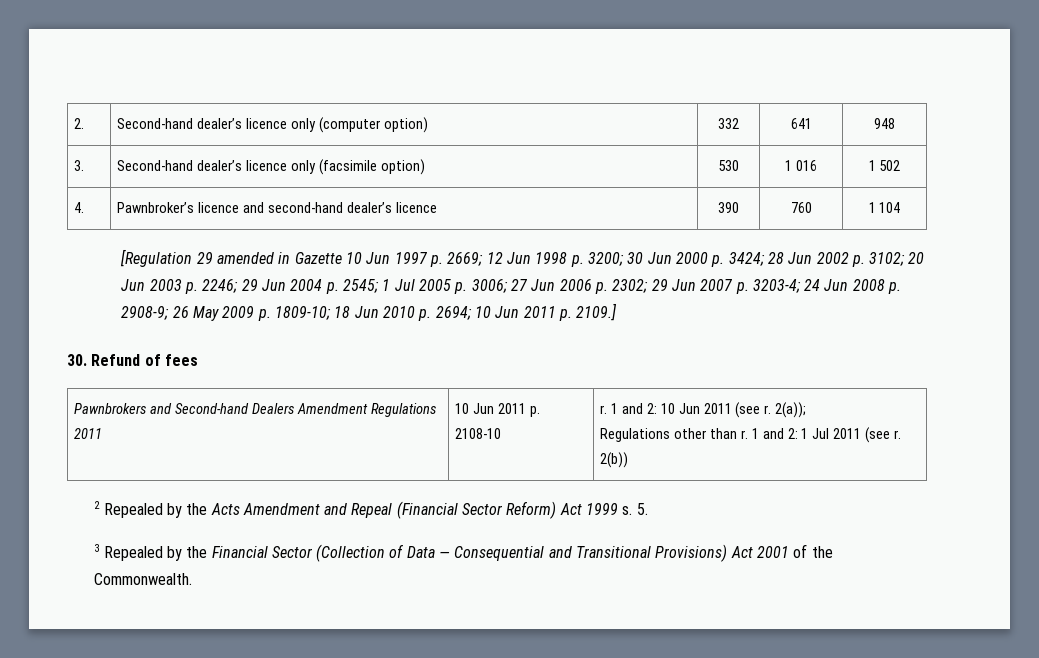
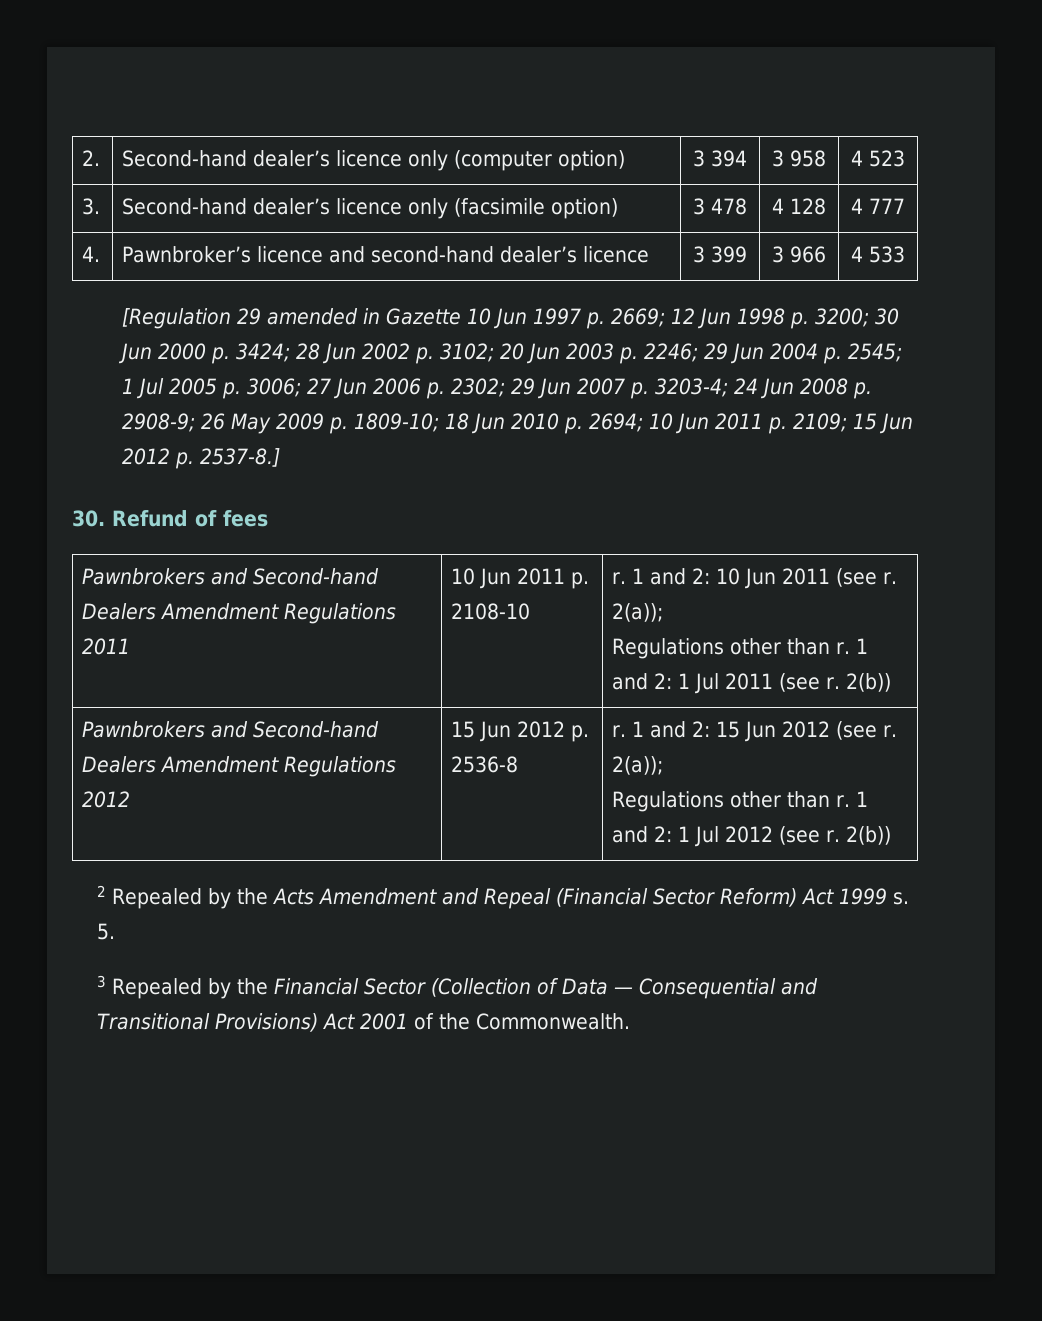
[718,118,739,129] [790,118,812,129] [874,118,895,129] 332 | 641 | 948 -> [693,150,748,167] [772,150,827,167] [851,150,906,167] 3 394 | 3 958 | 4 523
[718,160,739,171] [785,160,817,171] [868,160,901,171] 530 | 1 016 | 1 502 -> [693,198,748,215] [772,198,827,215] [851,198,906,214] 3 478 | 4 128 | 4 777
[718,202,739,213] [790,202,812,213] [868,202,901,213] 390 | 760 | 1 104 -> [693,246,748,263] [772,246,827,263] [851,246,906,263] 3 399 | 3 966 | 4 533
[576,303,618,321] 2109.] -> [792,413,913,434] [121,448,280,469] 2109; 15 Jun 2012 p. 2537-8.]
(629, 460) none -> [82,721,380,738] [82,756,397,777] [82,791,131,808] [451,721,590,742] [451,756,519,773] [612,721,898,742] [612,756,664,775] [612,791,869,812] [612,826,892,847] // Pawnbrokers and Second-hand Dealers Amendment Regulations 2012 | 15 Jun 2012 p. 2536-8 | r. 1 and 2: 15 Jun 2012 (see r. 2(a)); // Regulations other than r. 1 and 2: 1 Jul 2012 (see r. 2(b))

